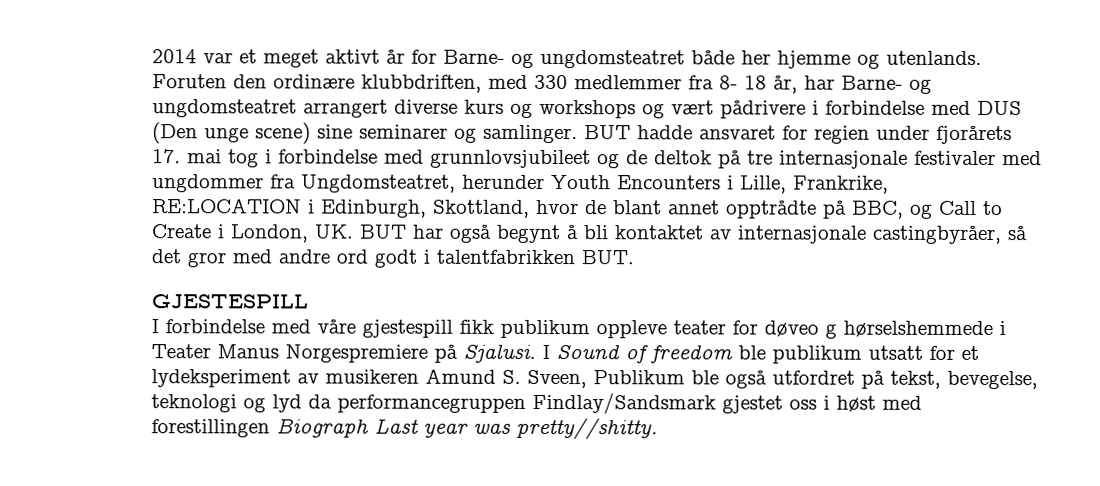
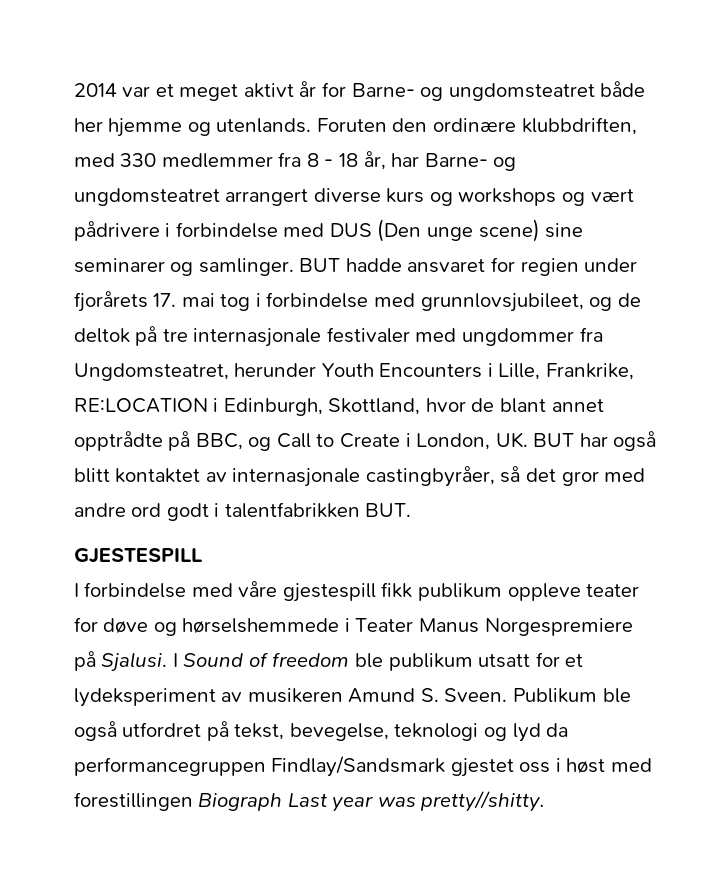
[719,75,739,90] 8- -> [306,153,334,167] 8 -
[430,149,592,169] grunnlovsjubileet -> [420,293,584,312] grunnlovsjubileet,
[497,224,610,244] begynt å bli -> [73,468,110,483] blitt
[764,320,838,339] døveo g -> [103,618,177,636] døve og
[527,369,588,389] Sveen, -> [444,688,508,702] Sveen.

